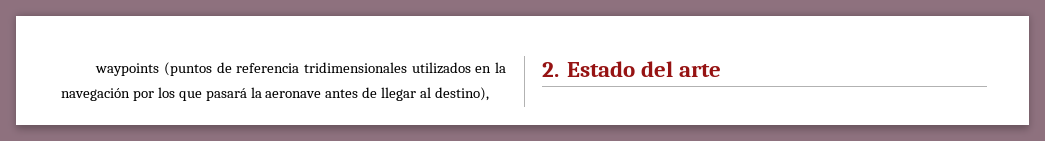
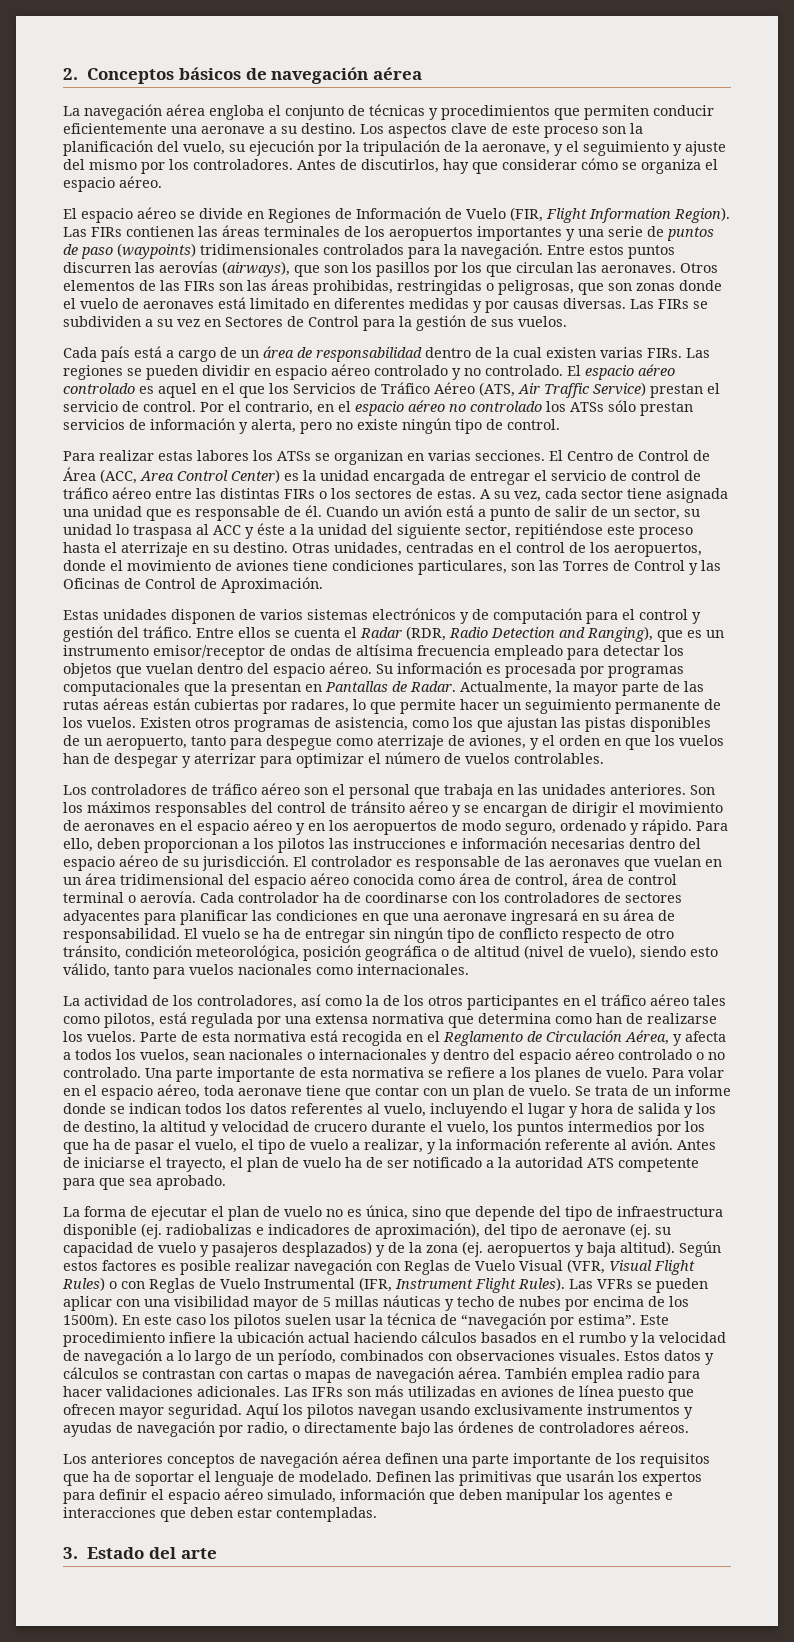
[95,62,506,76] [61,87,490,101] [542,62,559,77] waypoints (puntos de referencia tridimensionales utilizados en la navegación por los que pasará la aeronave antes de llegar al destino), // 2. -> [63,67,422,84] [63,104,714,120] [63,123,643,138] [63,140,726,156] [63,158,718,174] [63,176,162,192] [63,207,730,223] [63,225,714,241] [63,243,675,259] [63,261,718,277] [63,279,722,295] [63,297,708,313] [63,315,567,331] [63,346,710,362] [63,364,675,380] [63,382,720,398] [63,400,693,416] [63,418,560,434] [63,450,710,465] [63,467,701,485] [63,487,728,503] [63,505,700,521] [63,523,693,539] [63,542,702,557] [63,560,721,575] [63,577,323,593] [63,608,701,624] [63,626,724,642] [63,644,684,660] [63,662,684,678] [63,681,704,696] [63,698,721,714] [63,717,711,732] [63,735,724,750] [63,752,604,768] [63,783,715,799] [63,801,723,817] [63,819,728,835] [63,837,701,853] [63,855,722,871] [63,873,677,889] [63,891,682,903] [63,909,675,925] [63,927,674,943] [63,945,718,961] [63,963,469,979] [63,994,726,1010] [63,1012,717,1028] [63,1030,726,1046] [63,1048,725,1064] [63,1067,724,1082] [63,1084,731,1100] [63,1103,716,1118] [63,1121,705,1136] [63,1138,716,1154] [63,1157,699,1172] [63,1175,226,1190] [63,1205,723,1221] [63,1223,671,1239] [63,1241,721,1257] [63,1259,695,1275] [62,1277,708,1293] [63,1295,689,1311] [63,1313,669,1329] [63,1331,726,1347] [63,1349,714,1365] [63,1367,700,1383] [63,1385,694,1401] [63,1403,693,1419] [63,1421,689,1437] [63,1452,710,1468] [63,1470,702,1486] [63,1488,673,1504] [63,1507,377,1522] [63,1547,78,1559] 2. Conceptos básicos de navegación aérea // La navegación aérea engloba el conjunto de técnicas y procedimientos que permiten conducir eficientemente una aeronave a su destino. Los aspectos clave de este proceso son la planificación del vuelo, su ejecución por la tripulación de la aeronave, y el seguimiento y ajuste del mismo por los controladores. Antes de discutirlos, hay que considerar cómo se organiza el espacio aéreo. // El espacio aéreo se divide en Regiones de Información de Vuelo (FIR, Flight Information Region). Las FIRs contienen las áreas terminales de los aeropuertos importantes y una serie de puntos de paso (waypoints) tridimensionales controlados para la navegación. Entre estos puntos discurren las aerovías (airways), que son los pasillos por los que circulan las aeronaves. Otros elementos de las FIRs son las áreas prohibidas, restringidas o peligrosas, que son zonas donde el vuelo de aeronaves está limitado en diferentes medidas y por causas diversas. Las FIRs se subdividen a su vez en Sectores de Control para la gestión de sus vuelos. // Cada país está a cargo de un área de responsabilidad dentro de la cual existen varias FIRs. Las regiones se pueden dividir en espacio aéreo controlado y no controlado. El espacio aéreo controlado es aquel en el que los Servicios de Tráfico Aéreo (ATS, Air Traffic Service) prestan el servicio de control. Por el contrario, en el espacio aéreo no controlado los ATSs sólo prestan servicios de información y alerta, pero no existe ningún tipo de control. // Para realizar estas labores los ATSs se organizan en varias secciones. El Centro de Control de Área (ACC, Area Control Center) es la unidad encargada de entregar el servicio de control de tráfico aéreo entre las distintas FIRs o los sectores de estas. A su vez, cada sector tiene asignada una unidad que es responsable de él. Cuando un avión está a punto de salir de un sector, su unidad lo traspasa al ACC y éste a la unidad del siguiente sector, repitiéndose este proceso hasta el aterrizaje en su destino. Otras unidades, centradas en el control de los aeropuertos, donde el movimiento de aviones tiene condiciones particulares, son las Torres de Control y las Oficinas de Control de Aproximación. // Estas unidades disponen de varios sistemas electrónicos y de computación para el control y gestión del tráfico. Entre ellos se cuenta el Radar (RDR, Radio Detection and Ranging), que es un instrumento emisor/receptor de ondas de altísima frecuencia empleado para detectar los objetos que vuelan dentro del espacio aéreo. Su información es procesada por programas computacionales que la presentan en Pantallas de Radar. Actualmente, la mayor parte de las rutas aéreas están cubiertas por radares, lo que permite hacer un seguimiento permanente de los vuelos. Existen otros programas de asistencia, como los que ajustan las pistas disponibles de un aeropuerto, tanto para despegue como aterrizaje de aviones, y el orden en que los vuelos han de despegar y aterrizar para optimizar el número de vuelos controlables. // Los controladores de tráfico aéreo son el personal que trabaja en las unidades anteriores. Son los máximos responsables del control de tránsito aéreo y se encargan de dirigir el movimiento de aeronaves en el espacio aéreo y en los aeropuertos de modo seguro, ordenado y rápido. Para ello, deben proporcionan a los pilotos las instrucciones e información necesarias dentro del espacio aéreo de su jurisdicción. El controlador es responsable de las aeronaves que vuelan en un área tridimensional del espacio aéreo conocida como área de control, área de control terminal o aerovía. Cada controlador ha de coordinarse con los controladores de sectores adyacentes para planificar las condiciones en que una aeronave ingresará en su área de responsabilidad. El vuelo se ha de entregar sin ningún tipo de conflicto respecto de otro tránsito, condición meteorológica, posición geográfica o de altitud (nivel de vuelo), siendo esto válido, tanto para vuelos nacionales como internacionales. // La actividad de los controladores, así como la de los otros participantes en el tráfico aéreo tales como pilotos, está regulada por una extensa normativa que determina como han de realizarse los vuelos. Parte de esta normativa está recogida en el Reglamento de Circulación Aérea, y afecta a todos los vuelos, sean nacionales o internacionales y dentro del espacio aéreo controlado o no controlado. Una parte importante de esta normativa se refiere a los planes de vuelo. Para volar en el espacio aéreo, toda aeronave tiene que contar con un plan de vuelo. Se trata de un informe donde se indican todos los datos referentes al vuelo, incluyendo el lugar y hora de salida y los de destino, la altitud y velocidad de crucero durante el vuelo, los puntos intermedios por los que ha de pasar el vuelo, el tipo de vuelo a realizar, y la información referente al avión. Antes de iniciarse el trayecto, el plan de vuelo ha de ser notificado a la autoridad ATS competente para que sea aprobado. // La forma de ejecutar el plan de vuelo no es única, sino que depende del tipo de infraestructura disponible (ej. radiobalizas e indicadores de aproximación), del tipo de aeronave (ej. su capacidad de vuelo y pasajeros desplazados) y de la zona (ej. aeropuertos y baja altitud). Según estos factores es posible realizar navegación con Reglas de Vuelo Visual (VFR, Visual Flight Rules) o con Reglas de Vuelo Instrumental (IFR, Instrument Flight Rules). Las VFRs se pueden aplicar con una visibilidad mayor de 5 millas náuticas y techo de nubes por encima de los 1500m). En este caso los pilotos suelen usar la técnica de “navegación por estima”. Este procedimiento infiere la ubicación actual haciendo cálculos basados en el rumbo y la velocidad de navegación a lo largo de un período, combinados con observaciones visuales. Estos datos y cálculos se contrastan con cartas o mapas de navegación aérea. También emplea radio para hacer validaciones adicionales. Las IFRs son más utilizadas en aviones de línea puesto que ofrecen mayor seguridad. Aquí los pilotos navegan usando exclusivamente instrumentos y ayudas de navegación por radio, o directamente bajo las órdenes de controladores aéreos. // Los anteriores conceptos de navegación aérea definen una parte importante de los requisitos que ha de soportar el lenguaje de modelado. Definen las primitivas que usarán los expertos para definir el espacio aéreo simulado, información que deben manipular los agentes e interacciones que deben estar contempladas. // 3.

